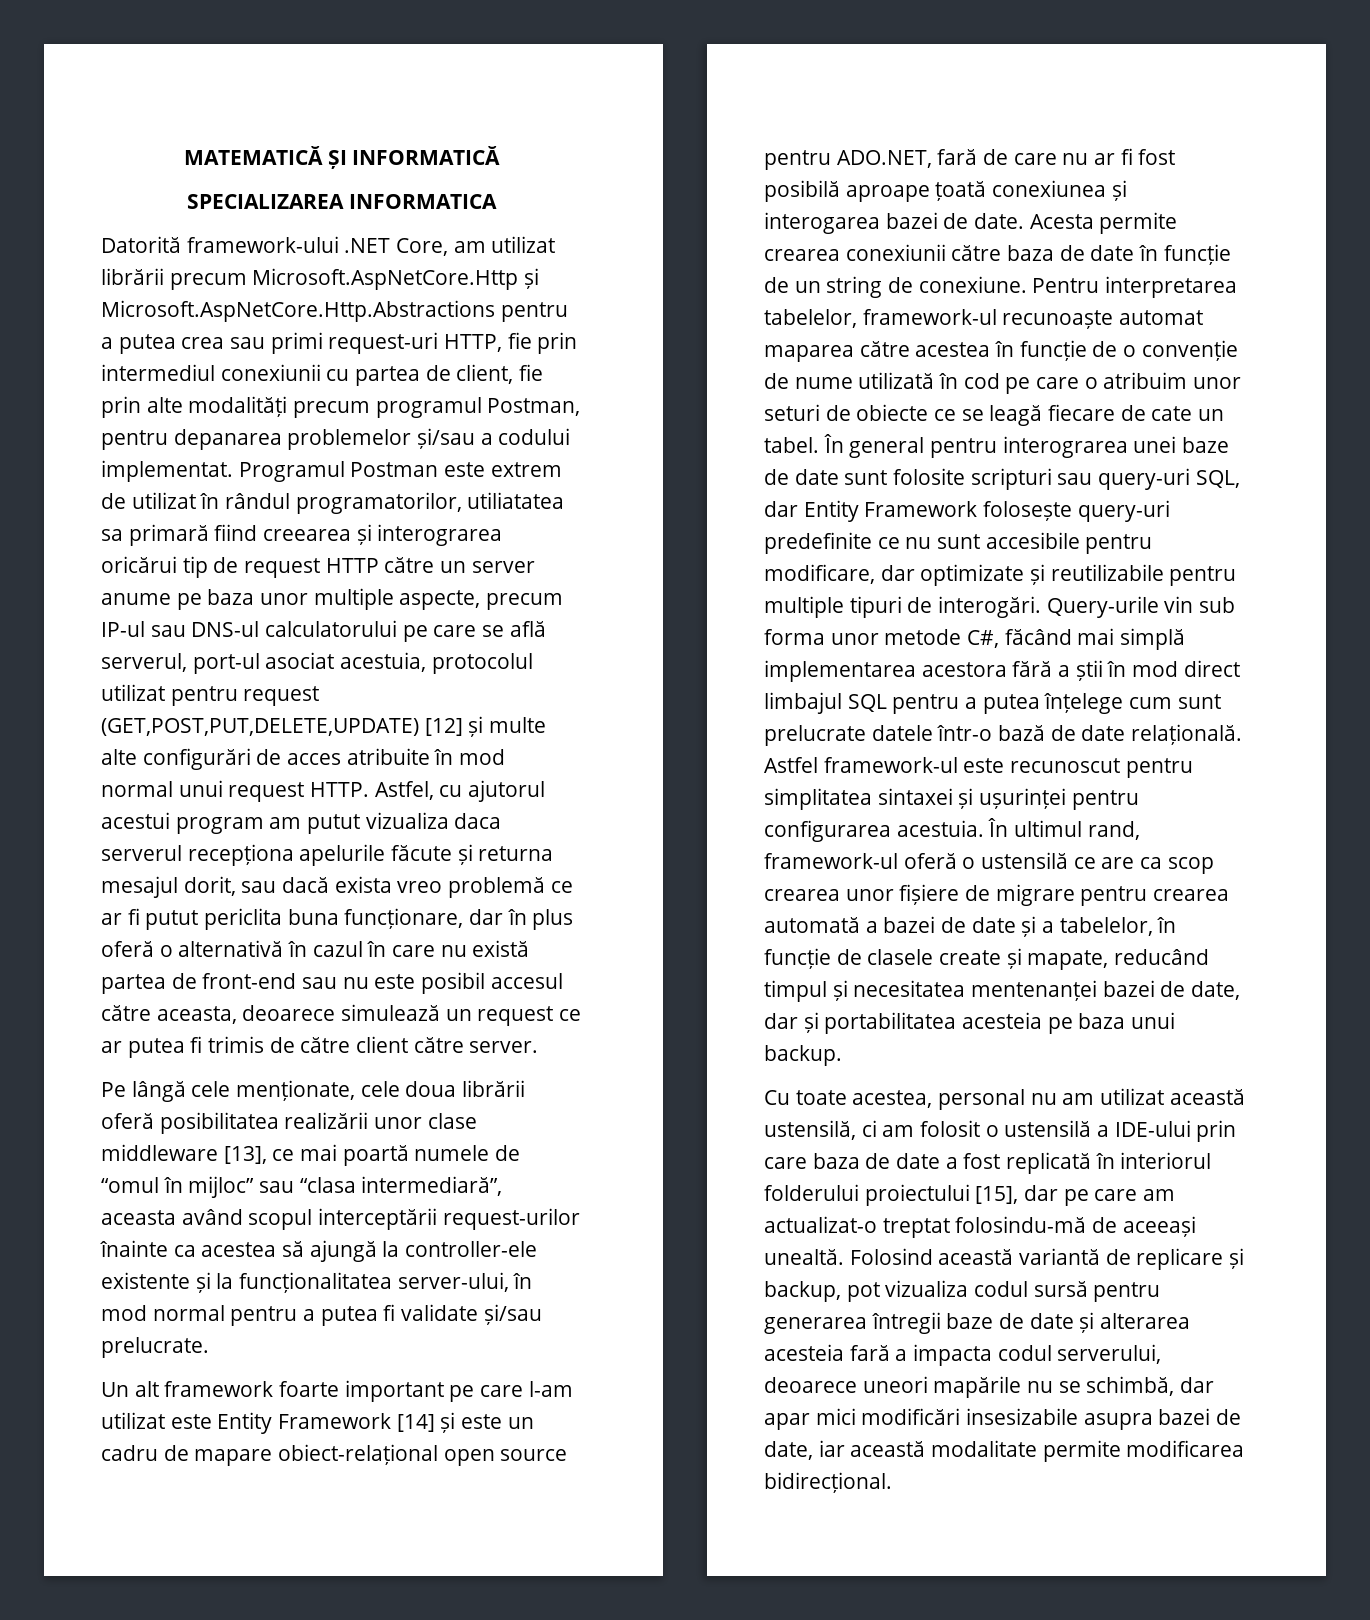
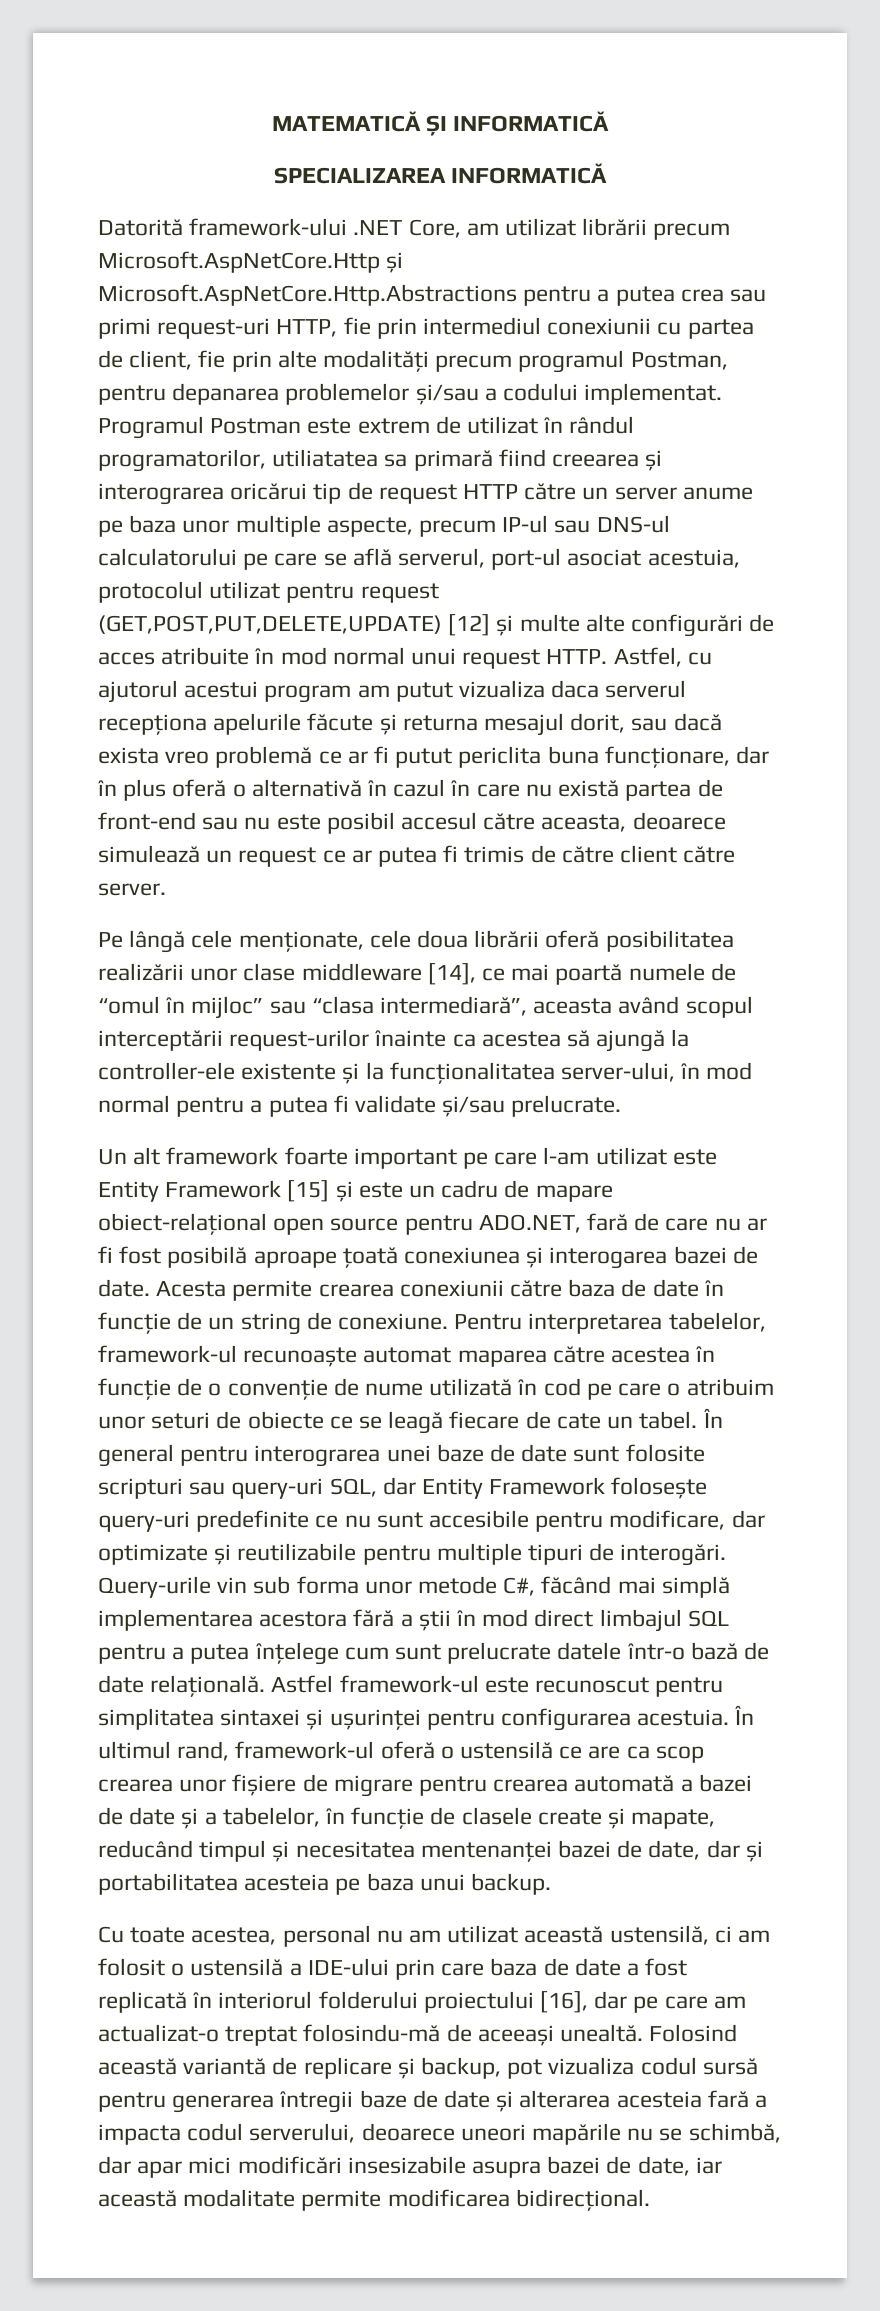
[348,194,497,209] INFORMATICA -> [451,163,608,184] INFORMATICĂ
[223,1146,267,1164] [13], -> [427,963,476,985] [14],
[396,1414,435,1432] [14] -> [287,1180,330,1202] [15]
[975,1186,1019,1204] [15], -> [540,1991,589,2013] [16],

